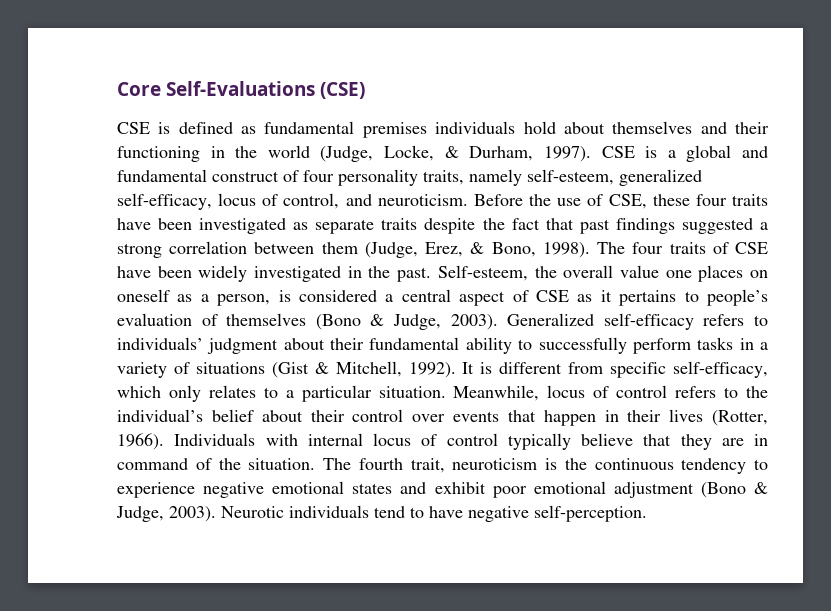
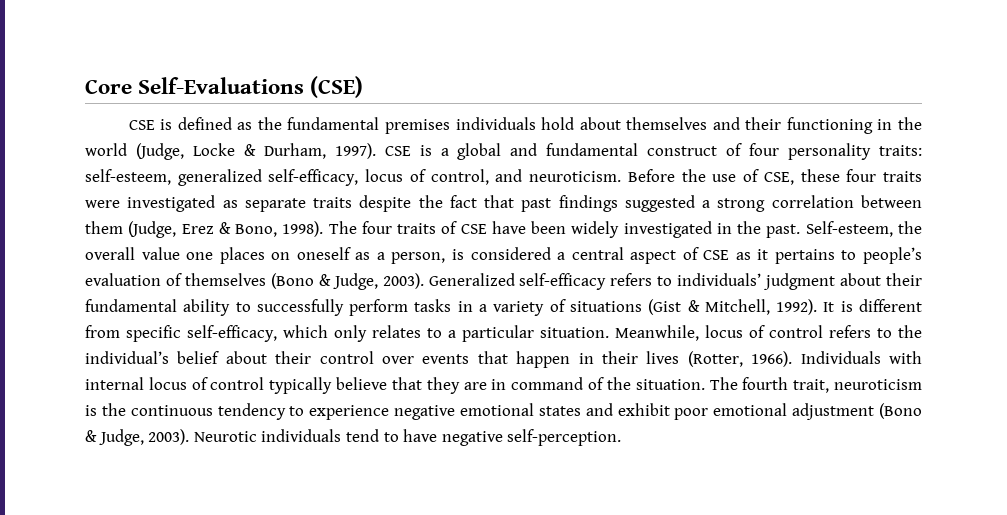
(257, 130) none -> [257,117,282,130] the
[384,145,435,161] Locke, -> [192,143,235,156] Locke
[423,169,522,186] traits, namely -> [879,145,922,156] traits:
[117,218,193,230] have been -> [85,200,120,208] were
[425,242,464,257] Erez, -> [181,224,214,234] Erez

